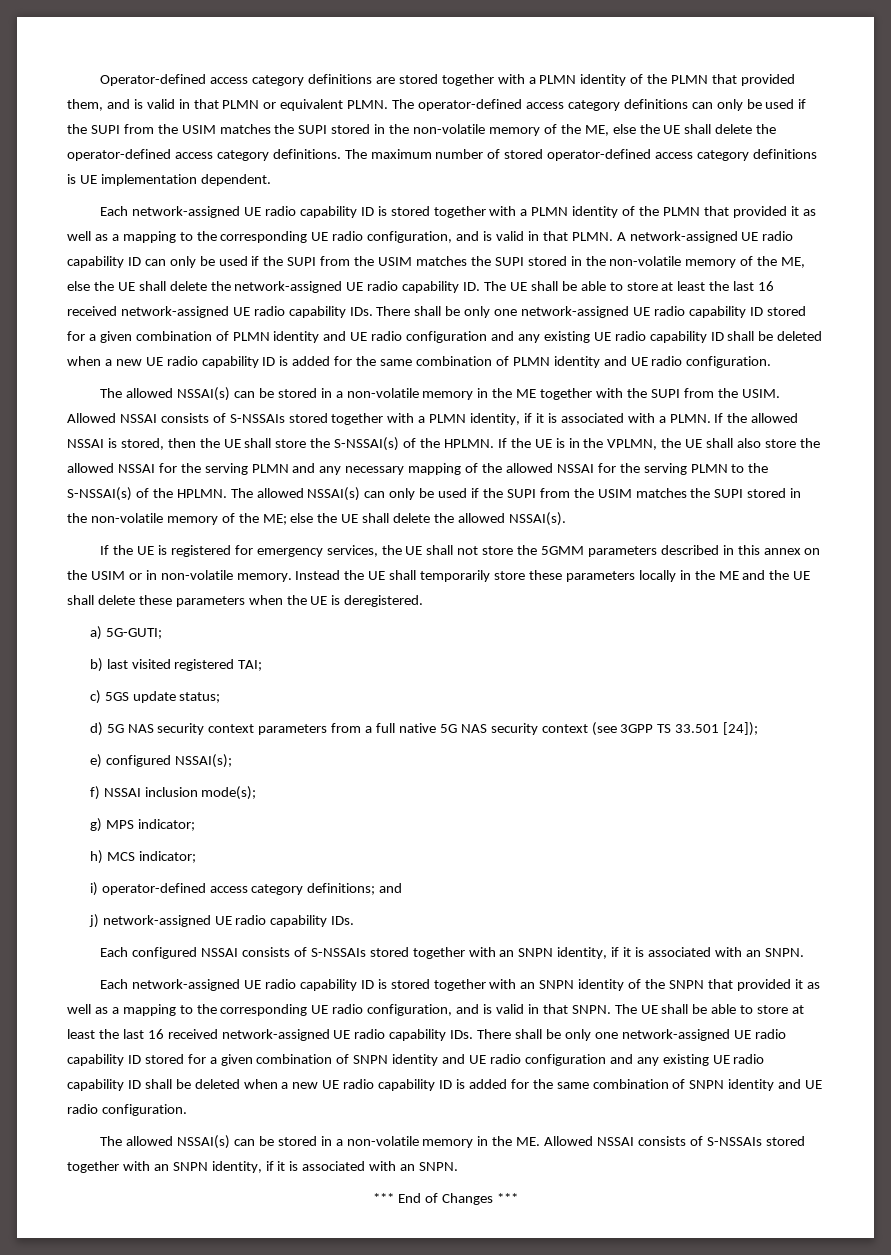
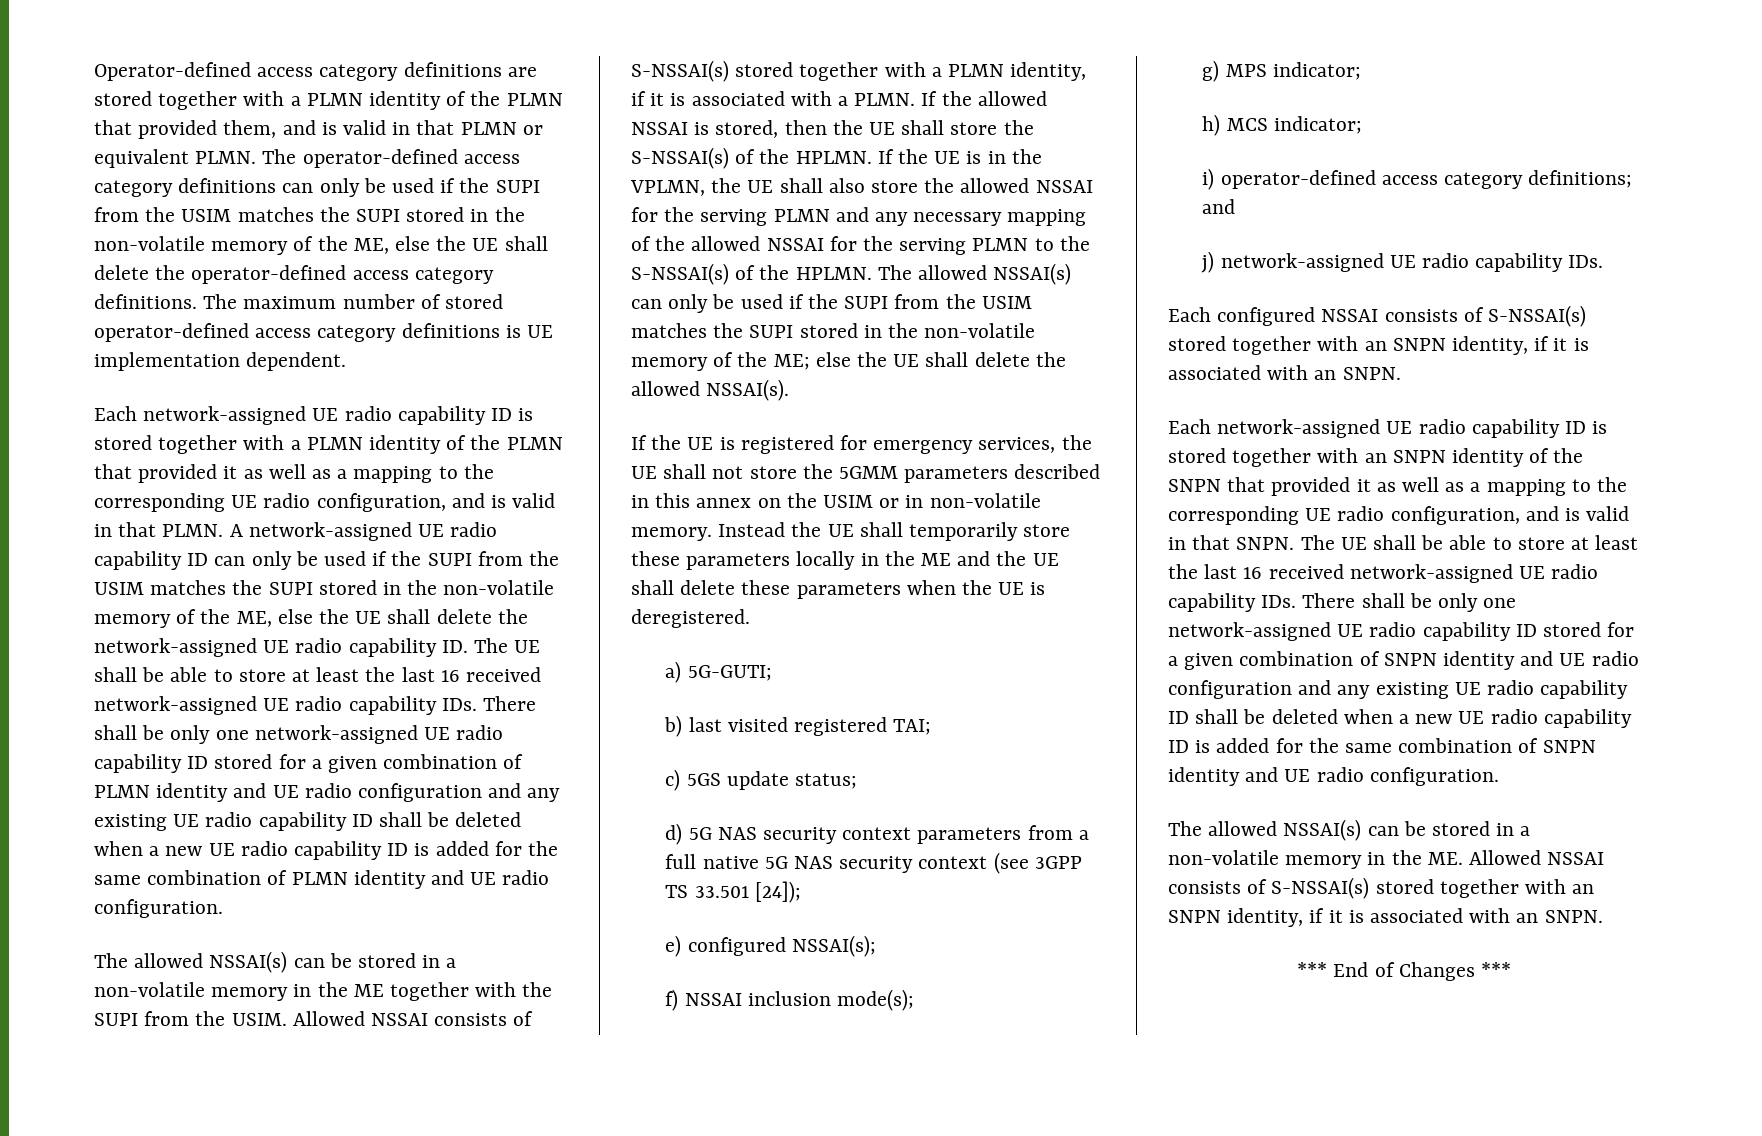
[229,414,285,423] S-NSSAIs -> [631,60,729,82] S-NSSAI(s)
[310,948,366,957] S-NSSAIs -> [1488,305,1587,327] S-NSSAI(s)
[706,1137,762,1146] S-NSSAIs -> [1271,877,1370,899] S-NSSAI(s)

